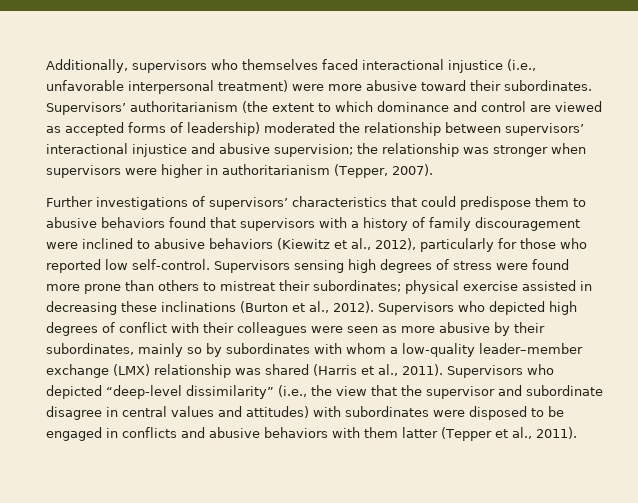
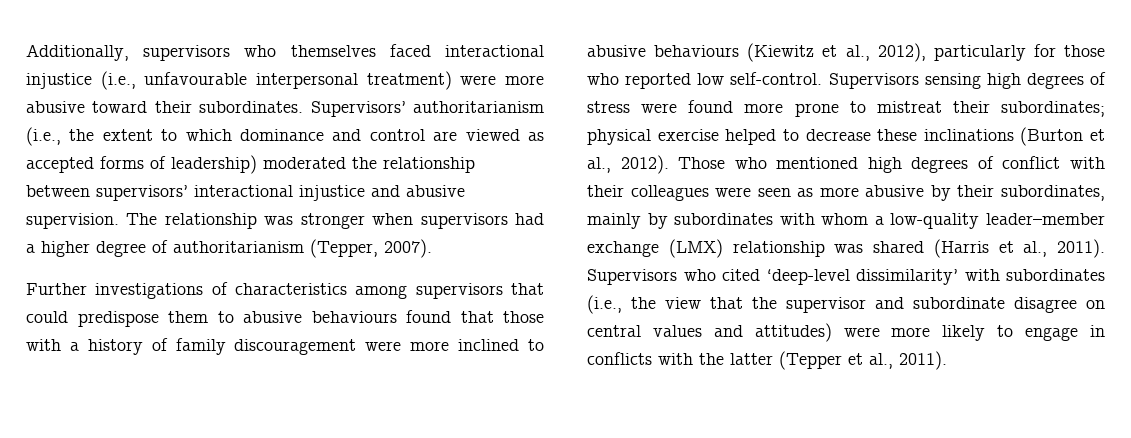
[46,80,124,91] unfavorable -> [144,72,248,85] unfavourable
[242,101,268,113] (the -> [26,127,95,146] (i.e., the
[274,143,378,157] supervision; the -> [26,213,158,229] supervision. The
[125,164,218,178] were higher in -> [515,213,544,225] [26,240,168,257] had a higher degree of
[209,196,387,210] supervisors’ characteristics -> [235,283,503,299] characteristics among supervisors
[101,217,165,228] behaviors -> [311,311,397,323] behaviours
[240,218,315,231] supervisors -> [503,311,544,323] those
(78, 245) none -> [410,341,450,351] more
[209,238,273,249] behaviors -> [654,45,740,57] behaviours
[125,280,199,291] than others -> (839, 110) none
[522,280,592,291] [46,301,117,315] assisted in decreasing -> [725,129,871,145] helped to decrease
[378,301,545,315] Supervisors who depicted -> [678,157,859,169] Those who mentioned
[187,347,202,354] so -> (641, 221) none
[46,385,274,399] depicted “deep-level dissimilarity” -> [722,269,1105,285] cited ‘deep-level dissimilarity’ with subordinates
[106,407,118,417] in -> [1086,300,1105,309] on
[313,406,564,420] [46,427,398,441] with subordinates were disposed to be engaged in conflicts and abusive behaviors with them -> [843,325,1105,341] [587,352,724,365] were more likely to engage in conflicts with the

